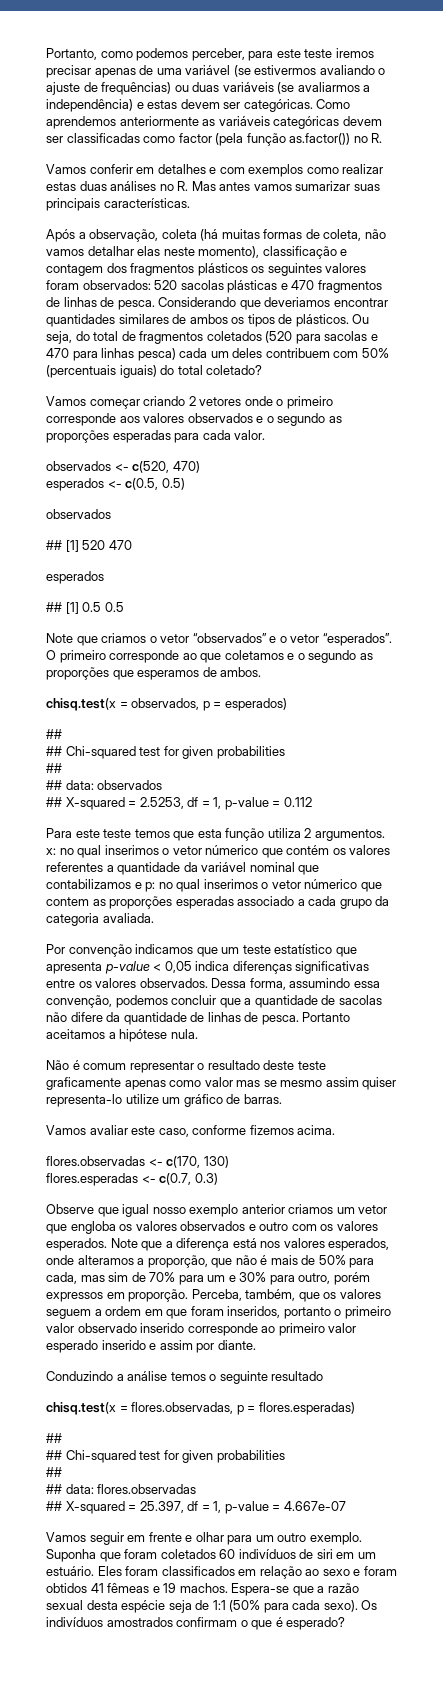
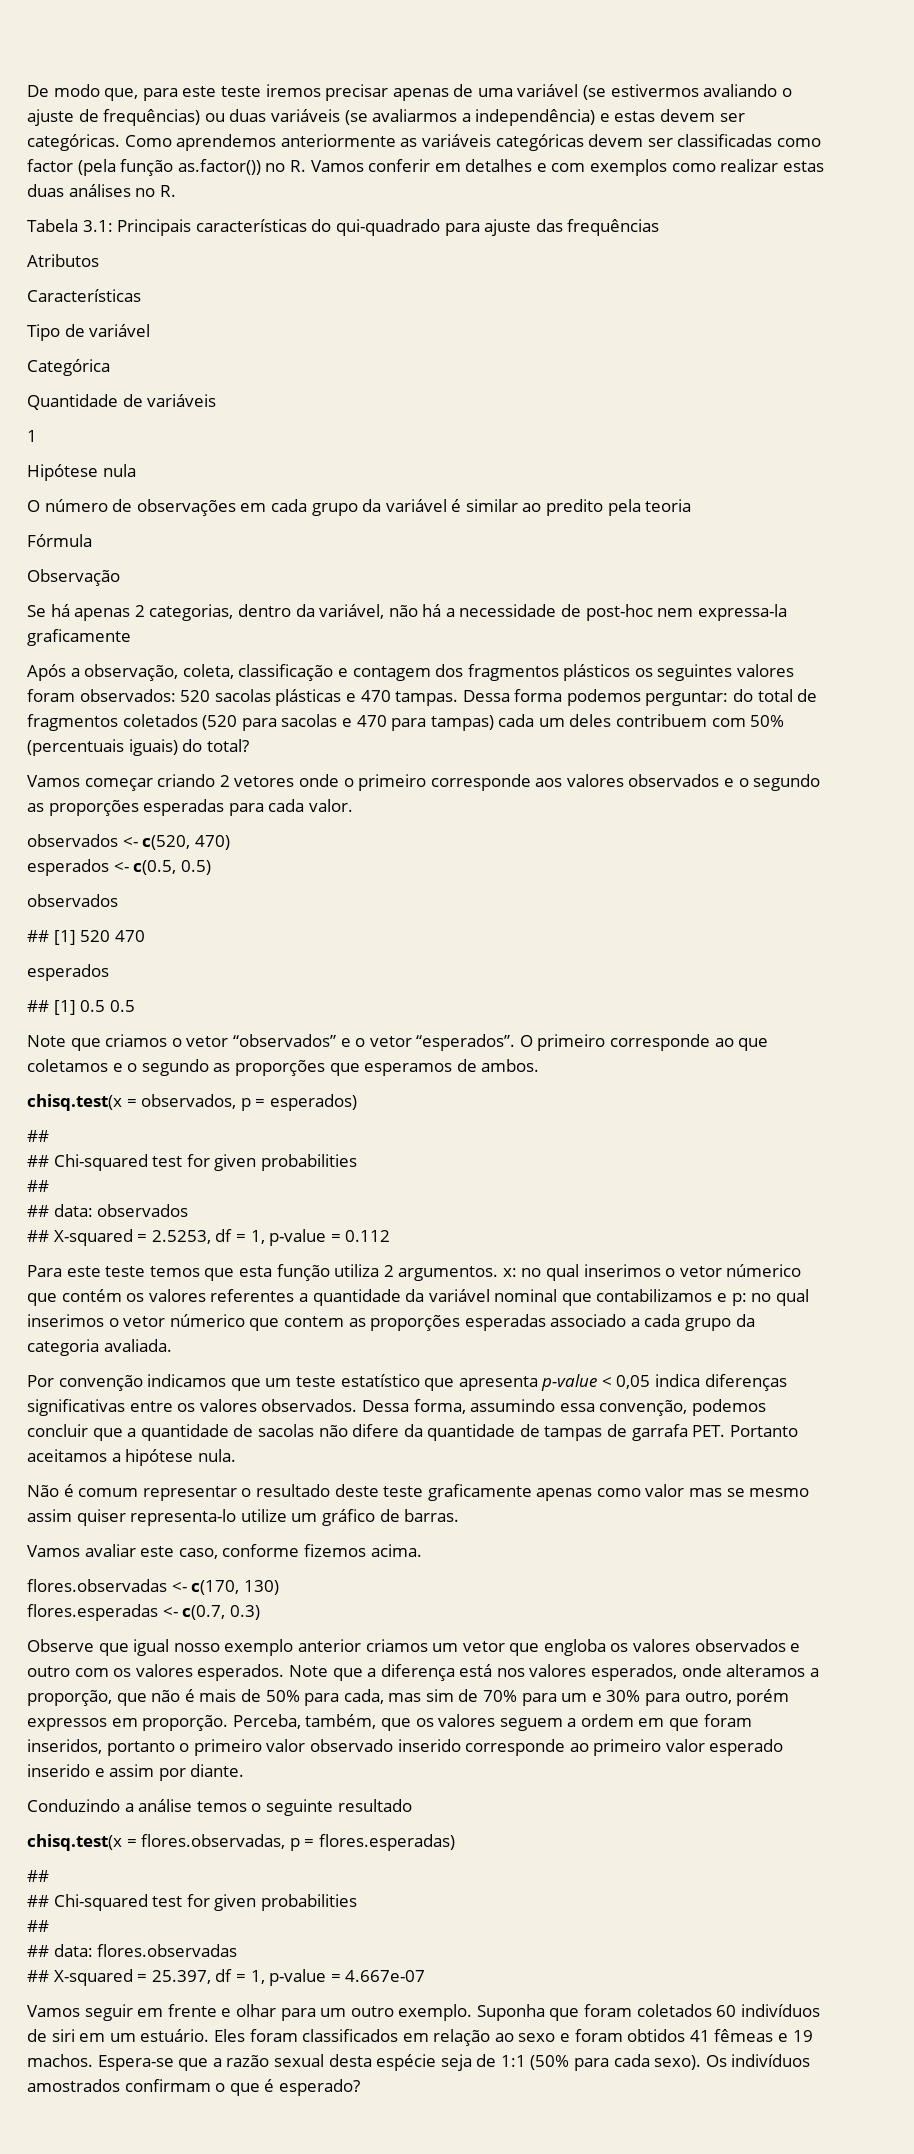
[46,48,245,61] Portanto, como podemos perceber, -> [27,84,139,101] De modo que,
(383, 138) // -> (306, 166) none
[191,181,380,191] [46,198,190,211] [46,229,386,242] [46,246,260,258] Mas antes vamos sumarizar suas principais características. // Após a observação, coleta (há muitas formas de coleta, não vamos detalhar elas neste momento), -> [27,219,660,236] [27,254,99,267] [27,289,141,302] [27,324,151,341] [27,359,110,376] [27,394,217,410] [27,430,37,442] [27,464,136,481] [27,499,692,516] [27,534,92,547] [27,569,120,586] [27,604,787,621] [27,629,131,646] [27,664,234,681] // Tabela 3.1: Principais características do qui-quadrado para ajuste das frequências // Atributos // Características // Tipo de variável // Categórica // Quantidade de variáveis // 1 // Hipótese nula // O número de observações em cada grupo da variável é similar ao predito pela teoria // Fórmula // Observação // Se há apenas 2 categorias, dentro da variável, não há a necessidade de post-hoc nem expressa-la graficamente // Após a observação, coleta,
[317,280,382,293] [46,297,388,310] [46,314,370,327] [46,331,72,344] fragmentos de linhas de pesca. Considerando que deveriamos encontrar quantidades similares de ambos os tipos de plásticos. Ou seja, -> [395,689,729,706] tampas. Dessa forma podemos perguntar:
[101,348,176,361] linhas pesca) -> [430,715,494,731] tampas)
[177,365,263,375] total coletado? -> [206,739,249,752] total?
[207,1012,299,1025] linhas de pesca. -> [544,1424,726,1441] tampas de garrafa PET.

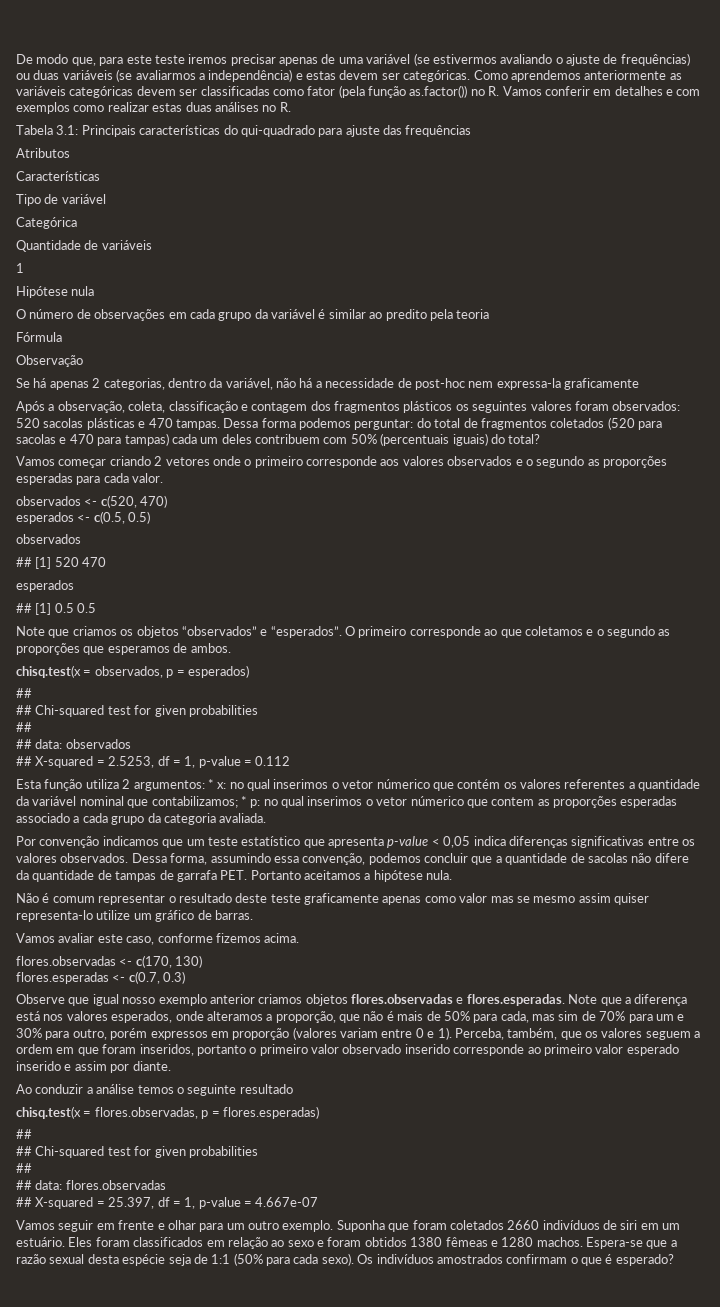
[27,159,73,172] factor -> [307,86,336,96] fator
[171,1034,412,1047] o vetor “observados” e o vetor -> [120,626,268,638] os objetos “observados” e
[27,1265,272,1281] Para este teste temos que esta -> [16,779,41,789] Esta
[398,1266,499,1281] argumentos. -> [133,779,214,791] argumentos: *
[596,1289,728,1302] contabilizamos e -> [151,796,247,808] contabilizamos; *
[432,1639,801,1656] [27,1664,285,1681] um vetor que engloba os valores observados e outro com os valores esperados. -> [305,994,565,1006] objetos flores.observadas e flores.esperadas.
[142,1715,229,1731] proporção. -> [232,1027,452,1040] proporção (valores variam entre 0 e 1).
[27,1799,120,1812] Conduzindo -> [16,1084,84,1094] Ao conduzir
[716,2005,737,2017] 60 -> [507,1220,540,1230] 2660
[689,2030,710,2042] 41 -> [410,1237,443,1247] 1380
[792,2030,813,2042] 19 -> [501,1237,534,1247] 1280

